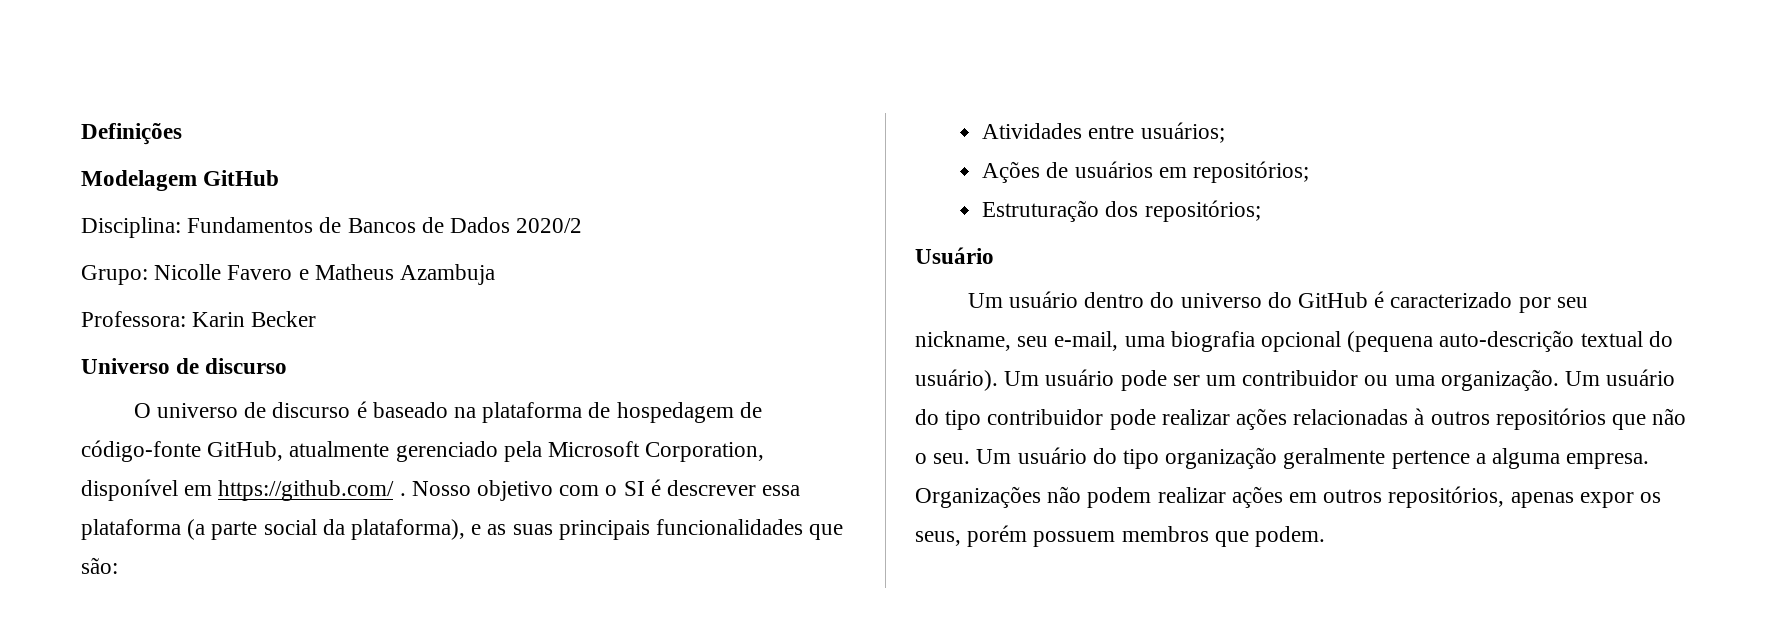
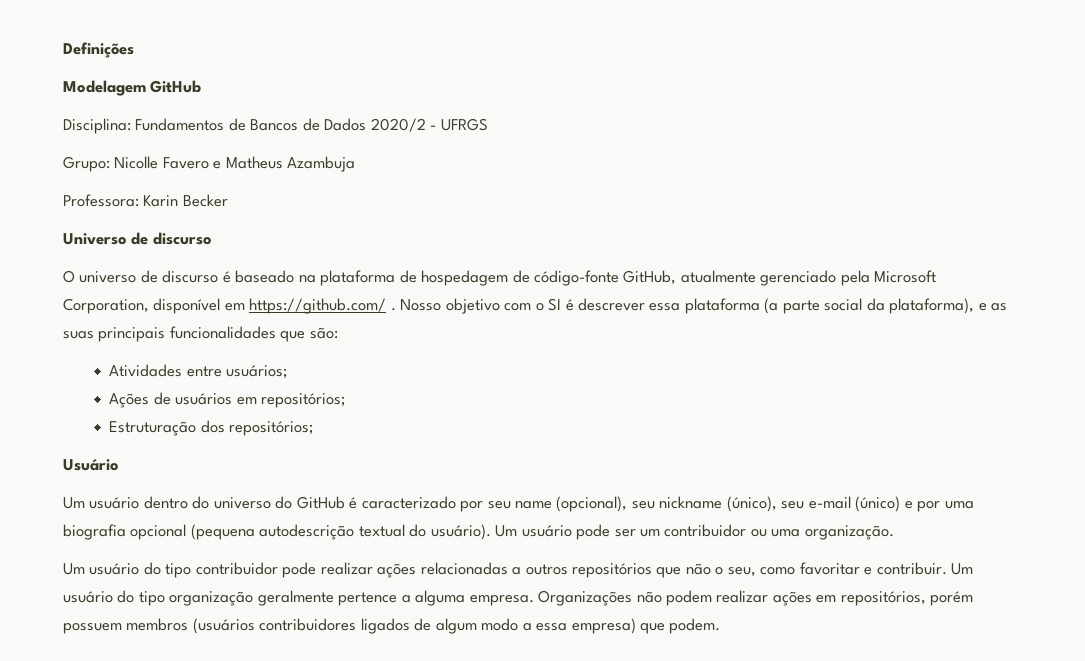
(583, 225) none -> [430,118,488,131] - UFRGS
[915,331,1119,351] nickname, seu e-mail, -> [515,496,941,512] name (opcional), seu nickname (único), seu e-mail (único) e por
[1439,330,1575,352] auto-descrição -> [259,524,355,540] autodescrição
(1559, 380) none -> (894, 532) //
[1414,408,1425,425] à -> [512,567,522,575] a
[933,453,971,464] seu. -> [727,562,947,577] seu, como favoritar e contribuir.
[1323,486,1662,508] [915,525,1209,547] outros repositórios, apenas expor os seus, porém possuem membros -> [840,591,974,606] [63,618,636,634] repositórios, porém possuem membros (usuários contribuidores ligados de algum modo a essa empresa)

